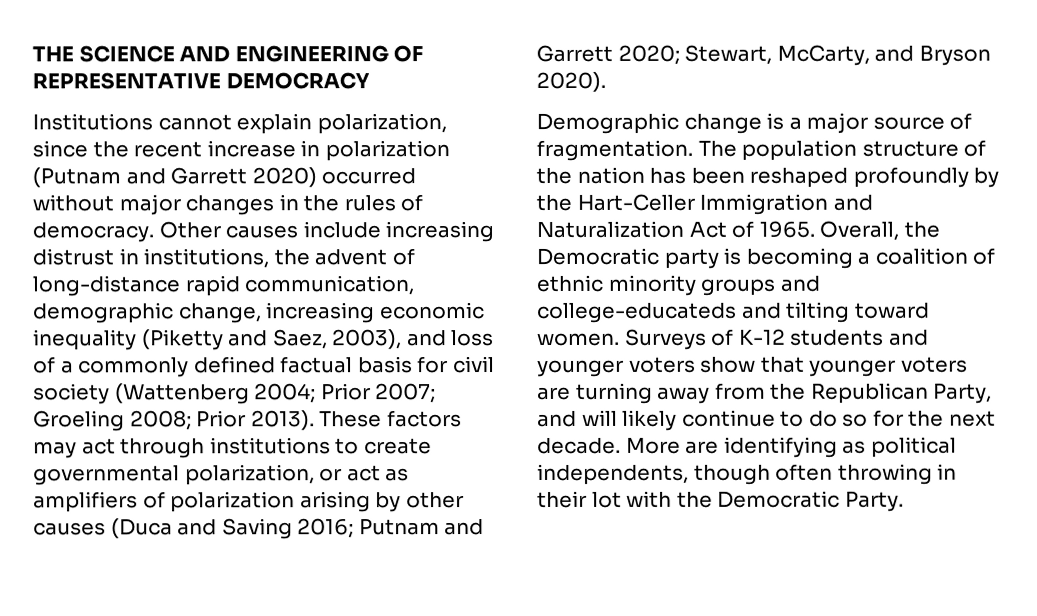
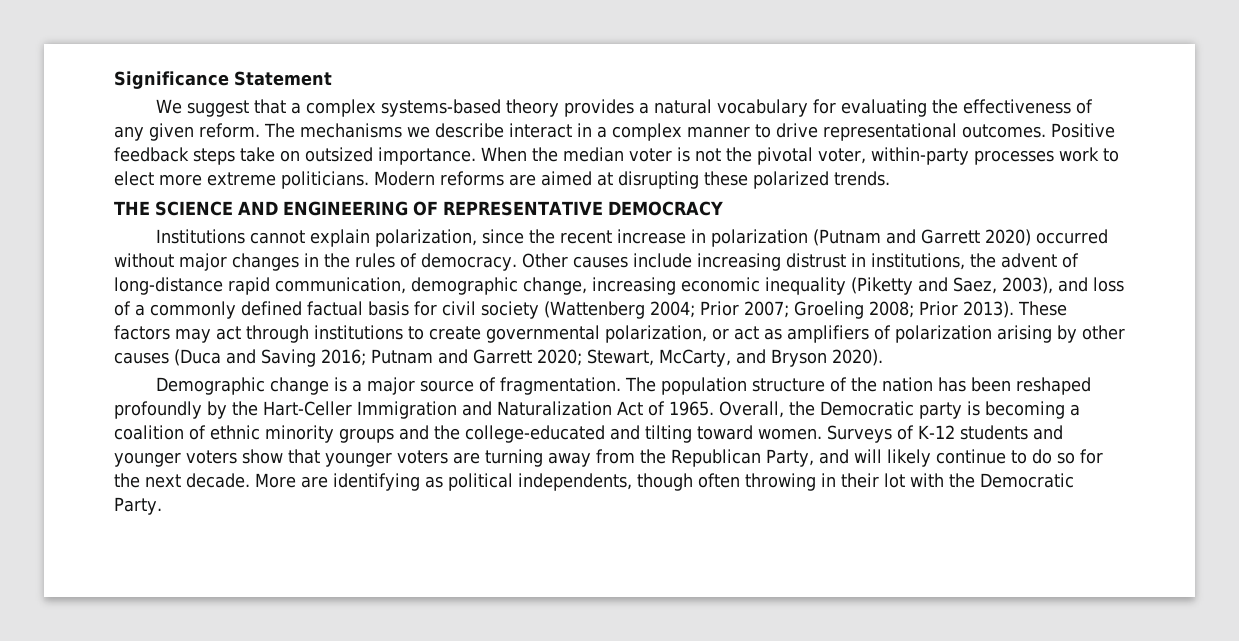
(32, 54) none -> [114,71,332,89] [155,99,1093,117] [114,123,1115,141] [114,147,1119,165] [114,171,890,189] Significance Statement // We suggest that a complex systems-based theory provides a natural vocabulary for evaluating the effectiveness of any given reform. The mechanisms we describe interact in a complex manner to drive representational outcomes. Positive feedback steps take on outsized importance. When the median voter is not the pivotal voter, within-party processes work to elect more extreme politicians. Modern reforms are aimed at disrupting these polarized trends. //
[536,302,737,323] college-educateds -> [434,425,605,443] the college-educated

